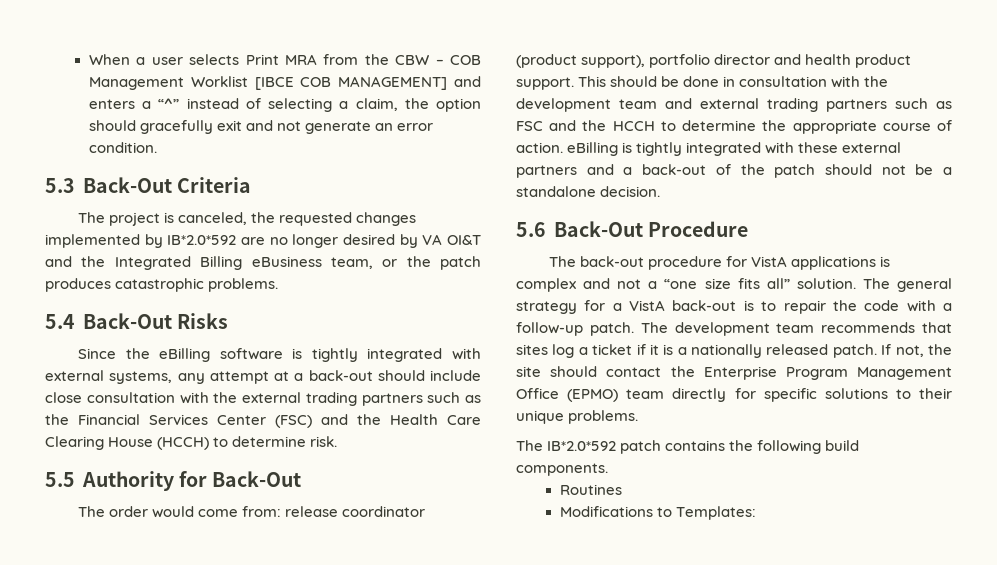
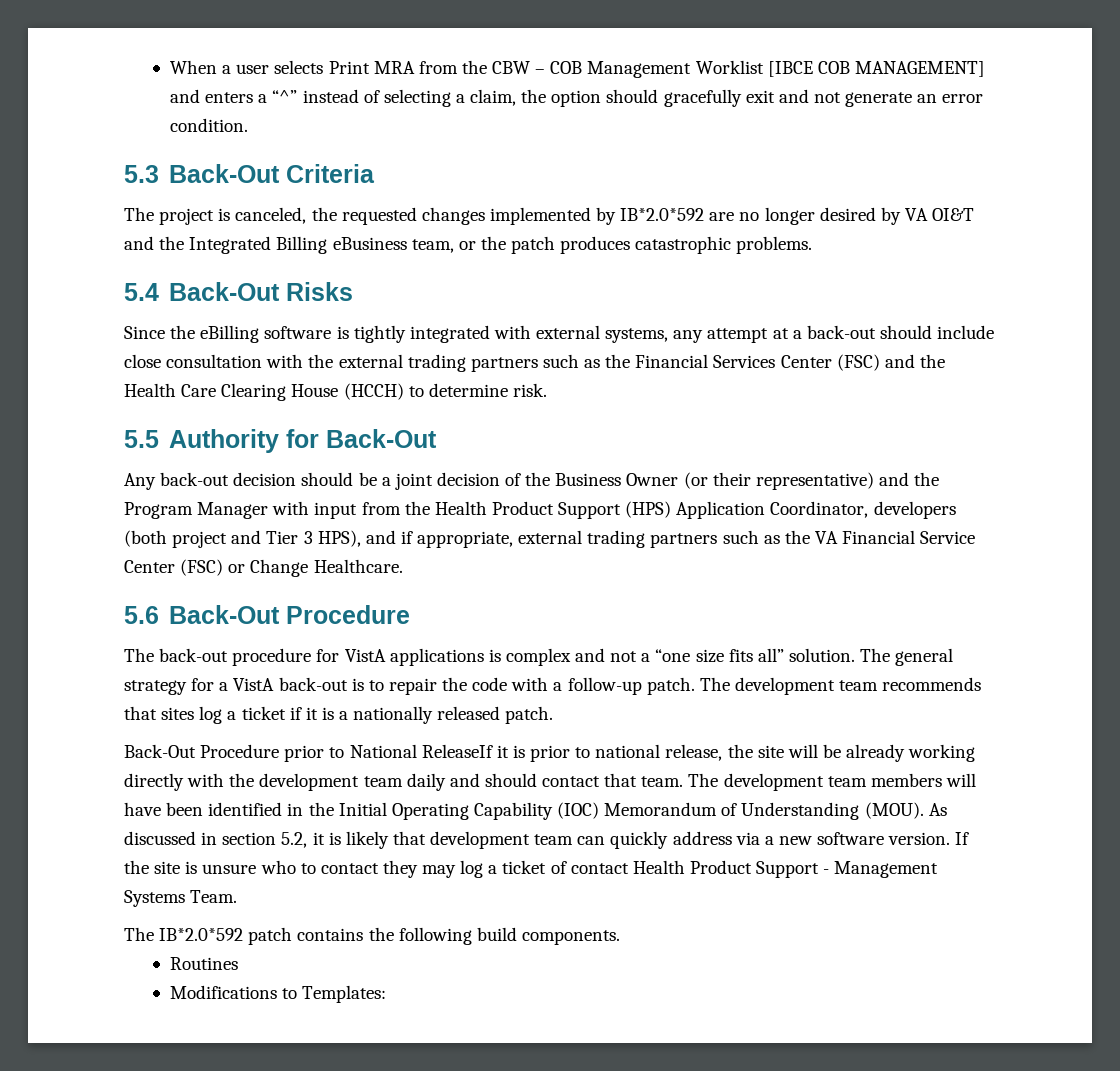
[77,506,426,518] [516,54,912,68] [516,76,889,90] [516,98,952,112] [516,120,952,134] [516,142,902,156] [516,164,952,178] [516,186,661,197] The order would come from: release coordinator (product support), portfolio director and health product support. This should be done in consultation with the development team and external trading partners such as FSC and the HCCH to determine the appropriate course of action. eBilling is tightly integrated with these external partners and a back-out of the patch should not be a standalone decision. -> [124,472,940,490] [124,501,956,519] [124,530,976,548] [124,559,403,577] Any back-out decision should be a joint decision of the Business Owner (or their representative) and the Program Manager with input from the Health Product Support (HPS) Application Coordinator, developers (both project and Tier 3 HPS), and if appropriate, external trading partners such as the VA Financial Service Center (FSC) or Change Healthcare.
[881,344,952,357] [516,366,952,380] [516,388,952,402] [516,410,639,424] If not, the site should contact the Enterprise Program Management Office (EPMO) team directly for specific solutions to their unique problems. -> [124,744,976,762] [124,773,976,791] [124,802,947,820] [124,831,970,849] [124,860,939,878] [124,890,238,907] // Back-Out Procedure prior to National ReleaseIf it is prior to national release, the site will be already working directly with the development team daily and should contact that team. The development team members will have been identified in the Initial Operating Capability (IOC) Memorandum of Understanding (MOU). As discussed in section 5.2, it is likely that development team can quickly address via a new software version. If the site is unsure who to contact they may log a ticket of contact Health Product Support - Management Systems Team.

